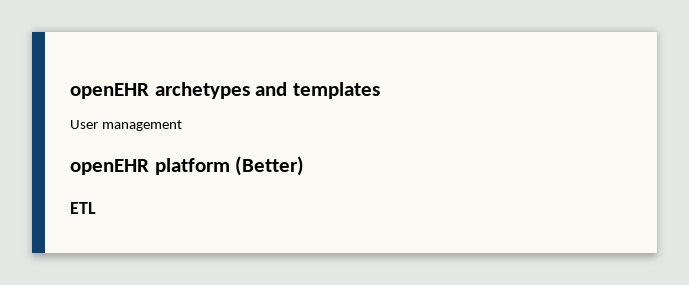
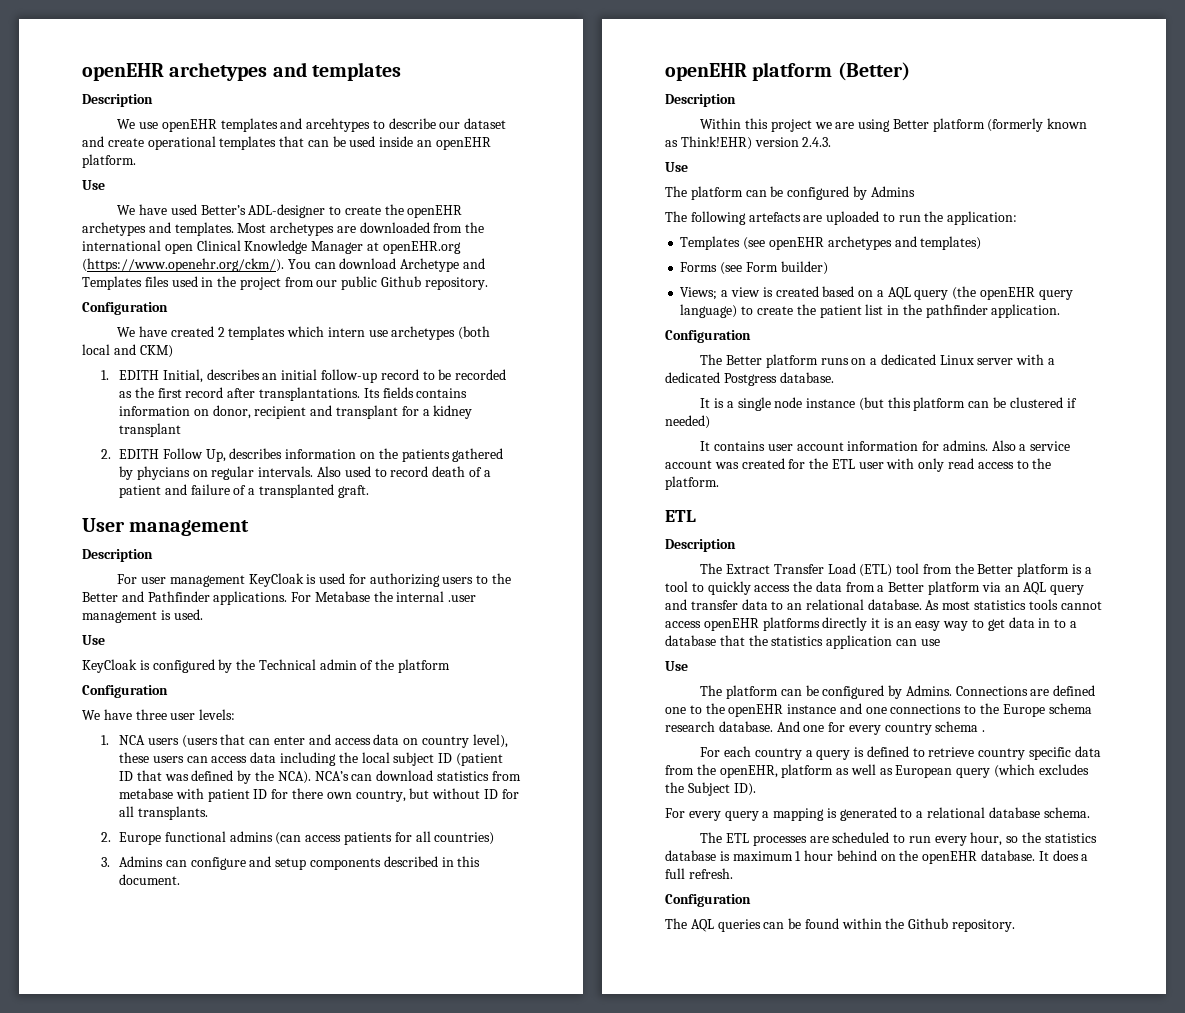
[70,120,182,131] [70,156,305,176] [70,202,96,214] User management // openEHR platform (Better) // ETL -> [82,94,153,107] [117,118,507,132] [82,136,491,150] [82,154,136,168] [82,180,105,190] [117,204,463,218] [82,222,485,236] [82,240,461,254] [82,258,485,272] [82,276,488,290] [82,302,168,315] [117,326,491,340] [82,344,173,358] [100,369,507,383] [119,387,468,401] [119,405,473,419] [119,423,182,437] [100,448,504,462] [119,466,491,480] [119,484,369,498] [82,518,250,536] [82,549,153,562] [117,573,512,587] [82,591,477,605] [82,609,203,623] [82,635,105,645] [82,659,451,673] [82,685,168,698] [82,709,236,720] [100,734,508,748] [119,752,503,766] [119,770,521,784] [119,788,519,802] [119,806,208,820] [100,831,495,845] [100,856,481,870] [119,874,181,885] [665,62,910,81] [665,94,736,107] [700,118,1088,132] [665,136,832,150] [665,162,688,172] [665,186,915,200] [665,211,1018,225] [680,236,982,250] [680,261,828,275] [680,286,1073,300] [680,304,1061,318] [665,330,751,343] [700,354,1056,368] [665,372,834,386] [700,397,1077,411] [665,415,710,429] [700,440,1071,451] [665,458,1052,472] [665,476,719,490] [665,510,696,522] [665,539,736,552] [700,563,1092,577] [665,581,1085,595] [665,599,1102,610] [665,617,1077,631] [665,635,940,649] [665,661,688,671] [700,685,1096,699] [665,703,1092,717] [665,721,986,735] [700,746,1101,760] [665,764,1089,778] [665,782,756,796] [665,807,1090,821] [700,832,1097,846] [665,850,1089,864] [665,868,733,879] [665,894,751,907] [665,918,1016,932] Description // We use openEHR templates and arcehtypes to describe our dataset and create operational templates that can be used inside an openEHR platform. // Use // We have used Better’s ADL-designer to create the openEHR archetypes and templates. Most archetypes are downloaded from the international open Clinical Knowledge Manager at openEHR.org (https://www.openehr.org/ckm/). You can download Archetype and Templates files used in the project from our public Github repository. // Configuration // We have created 2 templates which intern use archetypes (both local and CKM) // 1. EDITH Initial, describes an initial follow-up record to be recorded as the first record after transplantations. Its fields contains information on donor, recipient and transplant for a kidney transplant // 2. EDITH Follow Up, describes information on the patients gathered by phycians on regular intervals. Also used to record death of a patient and failure of a transplanted graft. // User management // Description // For user management KeyCloak is used for authorizing users to the Better and Pathfinder applications. For Metabase the internal .user management is used. // Use // KeyCloak is configured by the Technical admin of the platform // Configuration // We have three user levels: // 1. NCA users (users that can enter and access data on country level), these users can access data including the local subject ID (patient ID that was defined by the NCA). NCA’s can download statistics from metabase with patient ID for there own country, but without ID for all transplants. // 2. Europe functional admins (can access patients for all countries) // 3. Admins can configure and setup components described in this document. // openEHR platform (Better) // Description // Within this project we are using Better platform (formerly known as Think!EHR) version 2.4.3. // Use // The platform can be configured by Admins // The following artefacts are uploaded to run the application: // Templates (see openEHR archetypes and templates) // Forms (see Form builder) // Views; a view is created based on a AQL query (the openEHR query language) to create the patient list in the pathfinder application. // Configuration // The Better platform runs on a dedicated Linux server with a dedicated Postgress database. // It is a single node instance (but this platform can be clustered if needed) // It contains user account information for admins. Also a service account was created for the ETL user with only read access to the platform. // ETL // Description // The Extract Transfer Load (ETL) tool from the Better platform is a tool to quickly access the data from a Better platform via an AQL query and transfer data to an relational database. As most statistics tools cannot access openEHR platforms directly it is an easy way to get data in to a database that the statistics application can use // Use // The platform can be configured by Admins. Connections are defined one to the openEHR instance and one connections to the Europe schema research database. And one for every country schema . // For each country a query is defined to retrieve country specific data from the openEHR, platform as well as European query (which excludes the Subject ID). // For every query a mapping is generated to a relational database schema. // The ETL processes are scheduled to run every hour, so the statistics database is maximum 1 hour behind on the openEHR database. It does a full refresh. // Configuration // The AQL queries can be found within the Github repository.

